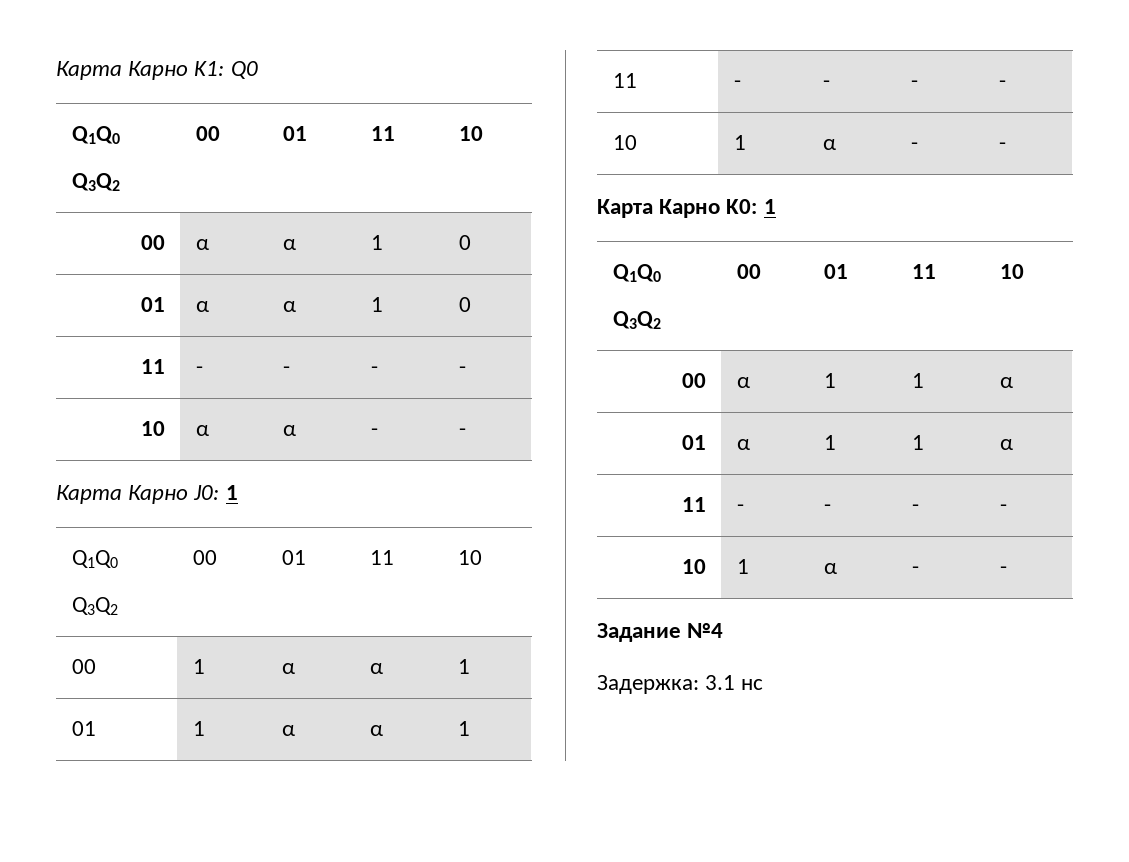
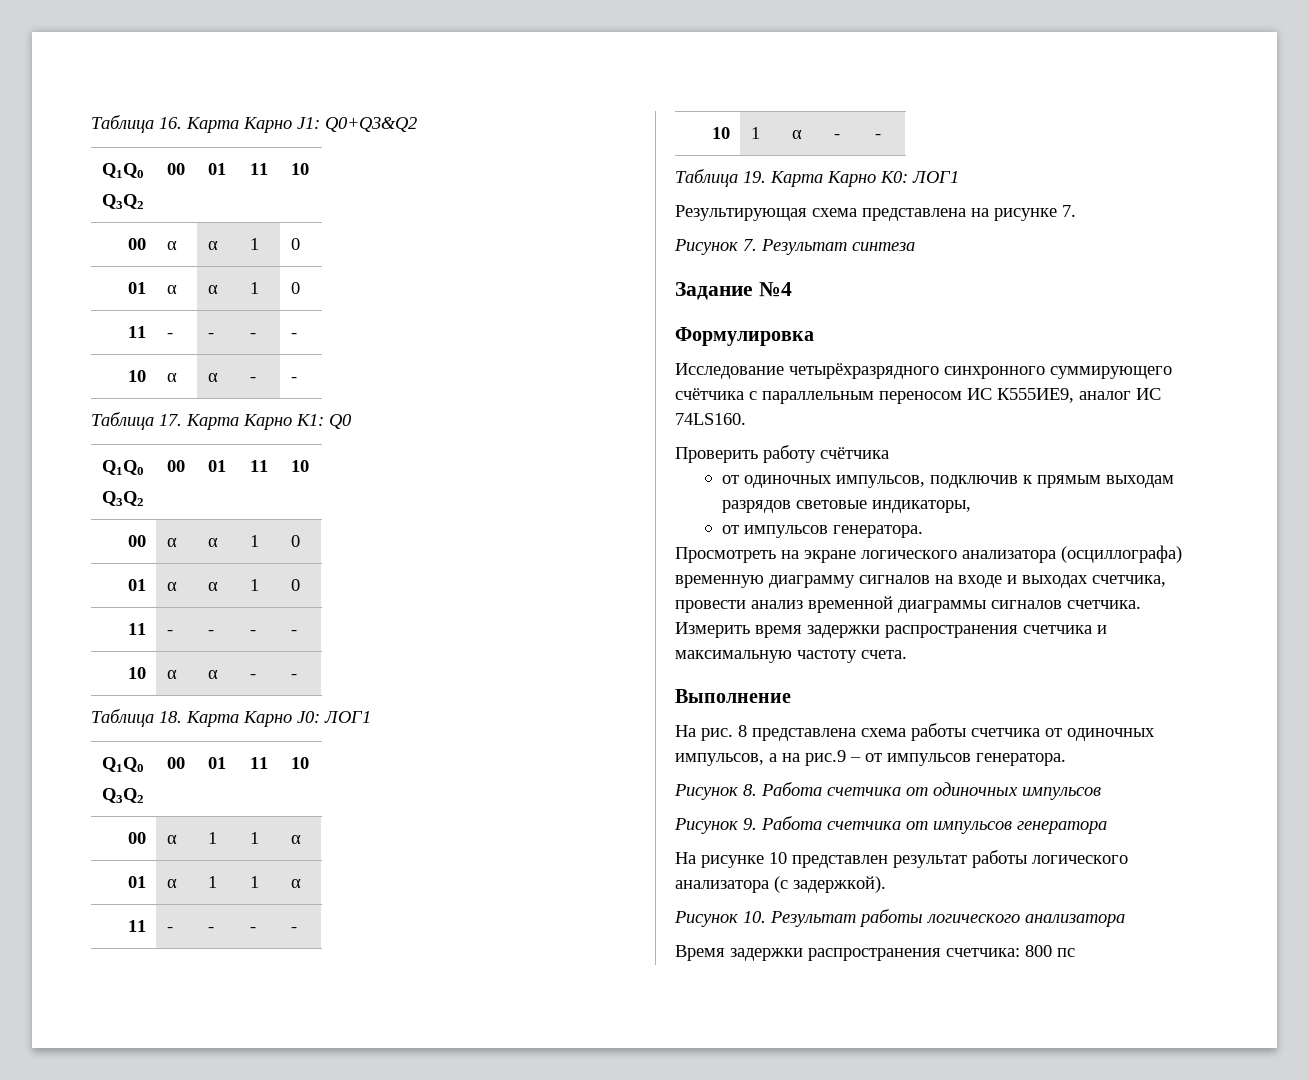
(56, 70) none -> [91,115,417,133] [102,163,145,178] [102,194,145,209] [167,163,186,175] [208,163,227,175] [250,163,269,175] [291,163,310,175] [127,238,146,250] [167,241,178,250] [208,241,219,250] [250,238,260,250] [291,238,301,250] [127,282,146,294] [167,285,178,294] [208,285,219,294] [250,282,260,294] [291,282,301,294] [127,326,146,338] [167,333,174,338] [208,333,215,338] [250,333,257,338] [291,333,298,338] [127,370,146,382] [167,373,178,382] [208,373,219,382] [250,377,257,382] [291,377,298,382] [91,412,182,430] Таблица 16. Карта Карно J1: Q0+Q3&Q2 // Q1Q0 // Q3Q2 | 00 | 01 | 11 | 10 // 00 | α | α | 1 | 0 // 01 | α | α | 1 | 0 // 11 | - | - | - | - // 10 | α | α | - | - // Таблица 17.
(467, 432) none -> [91,709,182,727] Таблица 18.
[225,485,238,500] [72,550,119,568] [72,597,119,615] [193,550,218,565] [282,550,307,565] [370,550,395,565] [458,550,483,565] [72,659,97,674] [193,659,206,674] [282,663,296,674] [370,663,384,674] [458,659,471,674] [72,721,97,736] [193,721,206,736] [282,725,296,736] [370,725,384,736] [458,721,471,736] [613,73,638,88] [734,80,742,88] [823,80,831,88] [911,80,919,88] [999,80,1007,88] [613,135,638,150] [734,135,747,150] [823,139,837,150] [911,142,919,150] [999,142,1007,150] [597,199,776,218] 1 // Q1Q0 // Q3Q2 | 00 | 01 | 11 | 10 // 00 | 1 | α | α | 1 // 01 | 1 | α | α | 1 // 11 | - | - | - | - // 10 | 1 | α | - | - // Карта Карно K0: 1 -> [324,711,371,723] ЛОГ1
[597,623,724,642] [597,675,764,694] Задание №4 // Задержка: 3.1 нс -> [675,169,959,187] [675,205,1076,221] [674,239,915,255] [675,282,792,300] [675,327,814,346] [675,363,1172,379] [675,388,1161,404] [675,413,746,425] [675,445,889,463] [721,475,1174,488] [721,500,971,513] [721,525,923,538] [675,545,1182,563] [675,575,1166,588] [675,596,1141,613] [675,622,1107,638] [675,650,907,663] [675,689,791,703] [675,723,1155,741] [675,750,1066,766] [674,782,1101,800] [674,816,1107,834] [675,850,1128,868] [675,876,886,893] [674,909,1125,927] [675,945,1075,961] Таблица 19. Карта Карно K0: ЛОГ1 // Результирующая схема представлена на рисунке 7. // Рисунок 7. Результат синтеза // Задание №4 // Формулировка // Исследование четырёхразрядного синхронного суммирующего счётчика с параллельным переносом ИС К555ИЕ9, аналог ИС 74LS160. // Проверить работу счётчика // от одиночных импульсов, подключив к прямым выходам разрядов световые индикаторы, // от импульсов генератора. // Просмотреть на экране логического анализатора (осциллографа) временную диаграмму сигналов на входе и выходах счетчика, провести анализ временной диаграммы сигналов счетчика. Измерить время задержки распространения счетчика и максимальную частоту счета. // Выполнение // На рис. 8 представлена схема работы счетчика от одиночных импульсов, а на рис.9 – от импульсов генератора. // Рисунок 8. Работа счетчика от одиночных импульсов // Рисунок 9. Работа счетчика от импульсов генератора // На рисунке 10 представлен результат работы логического анализатора (с задержкой). // Рисунок 10. Результат работы логического анализатора // Время задержки распространения счетчика: 800 пс

